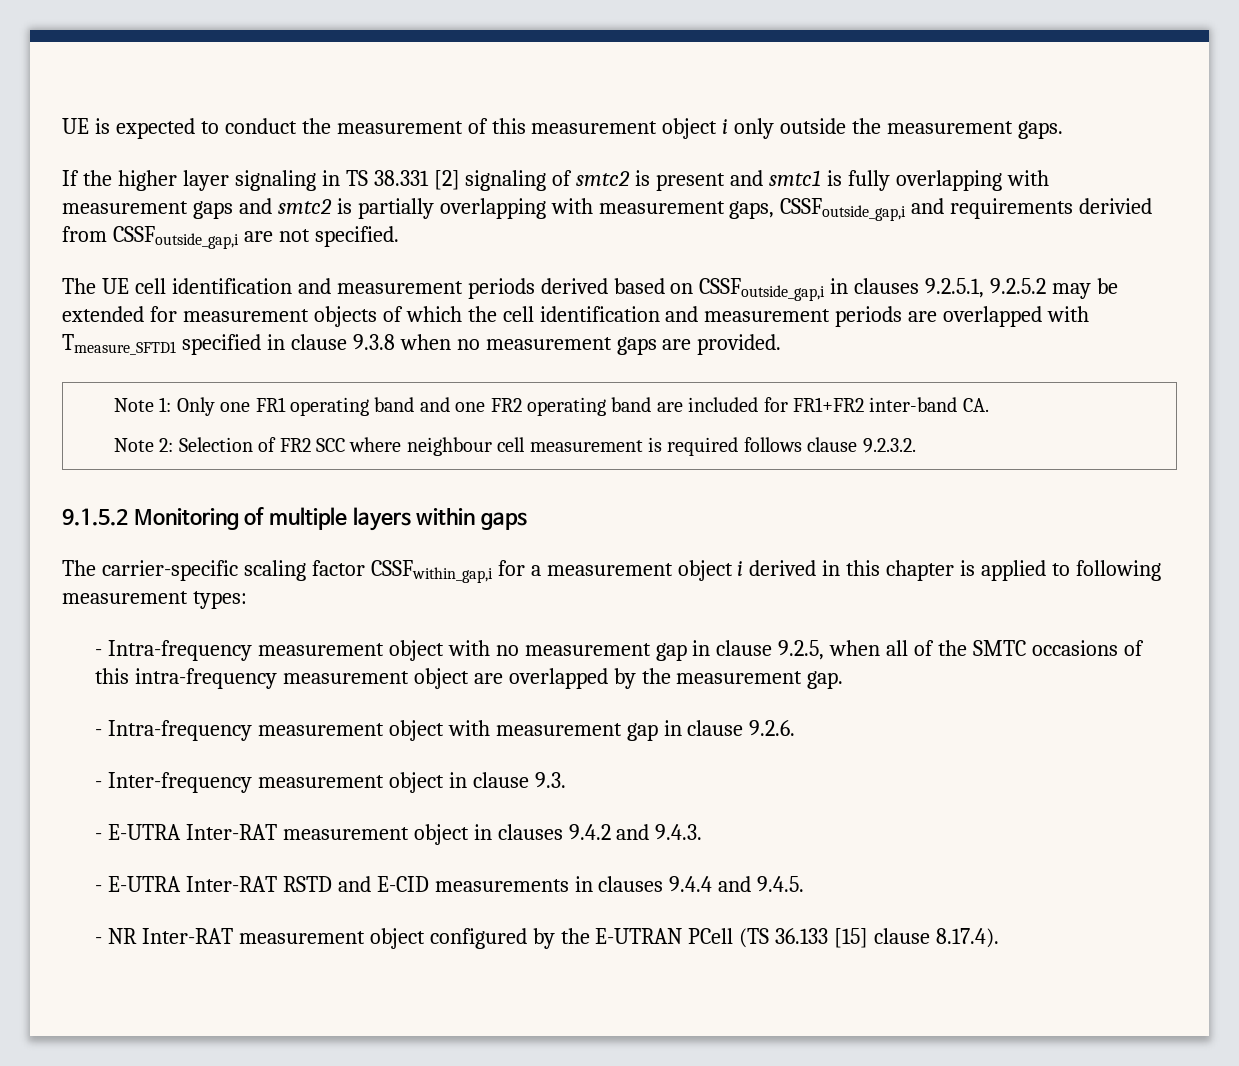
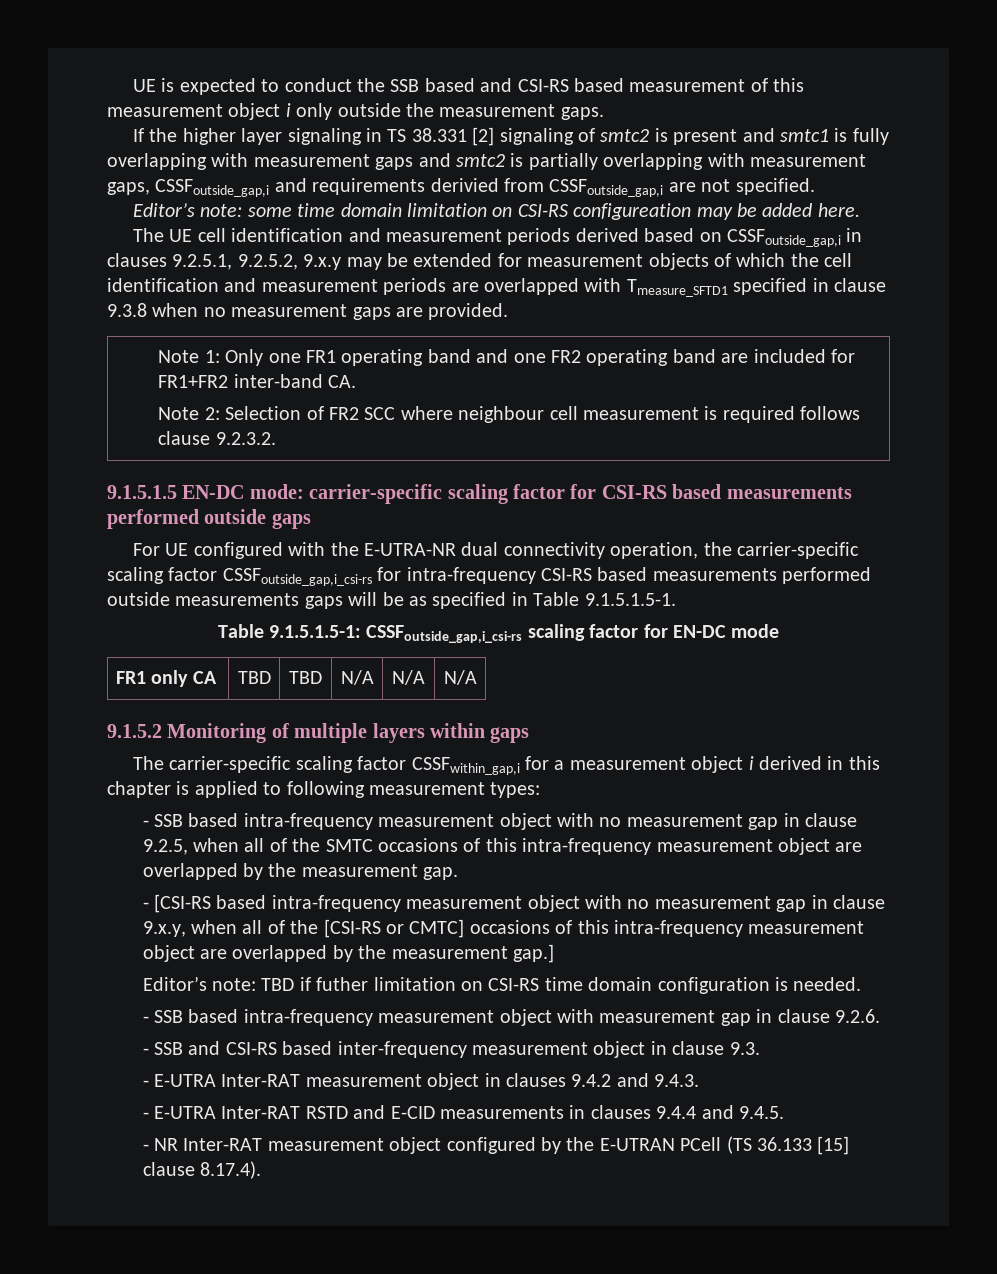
(331, 126) none -> [390,78,625,92] SSB based and CSI-RS based
(399, 236) none -> [133,203,860,220] // Editor’s note: some time domain limitation on CSI-RS configureation may be added here.
[990,278,1047,294] 9.2.5.2 -> [237,254,342,270] 9.2.5.2, 9.x.y
(916, 445) none -> [107,484,852,504] [107,509,311,529] [133,542,860,559] [107,567,872,586] [107,592,676,609] [217,624,780,643] [115,670,217,687] [237,671,271,684] [289,671,322,684] [340,670,374,685] [392,670,425,685] [443,670,477,685] // 9.1.5.1.5 EN-DC mode: carrier-specific scaling factor for CSI-RS based measurements performed outside gaps // For UE configured with the E-UTRA-NR dual connectivity operation, the carrier-specific scaling factor CSSFoutside_gap,i_csi-rs for intra-frequency CSI-RS based measurements performed outside measurements gaps will be as specified in Table 9.1.5.1.5-1. // Table 9.1.5.1.5-1: CSSFoutside_gap,i_csi-rs scaling factor for EN-DC mode // FR1 only CA | TBD | TBD | N/A | N/A | N/A
[107,640,252,661] Intra-frequency -> [153,813,373,830] SSB based intra-frequency
[107,720,252,741] Intra-frequency -> [153,894,885,913] [142,919,865,938] [142,944,554,963] [142,976,862,994] [142,1009,373,1026] [CSI-RS based intra-frequency measurement object with no measurement gap in clause 9.x.y, when all of the [CSI-RS or CMTC] occasions of this intra-frequency measurement object are overlapped by the measurement gap.] // Editor’s note: TBD if futher limitation on CSI-RS time domain configuration is needed. // - SSB based intra-frequency
[107,772,252,793] Inter-frequency -> [153,1041,467,1058] SSB and CSI-RS based inter-frequency

